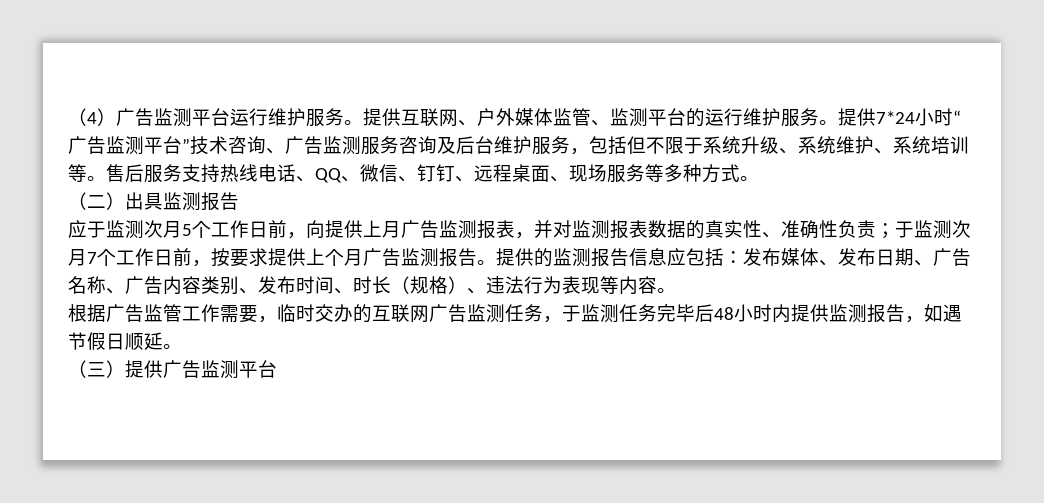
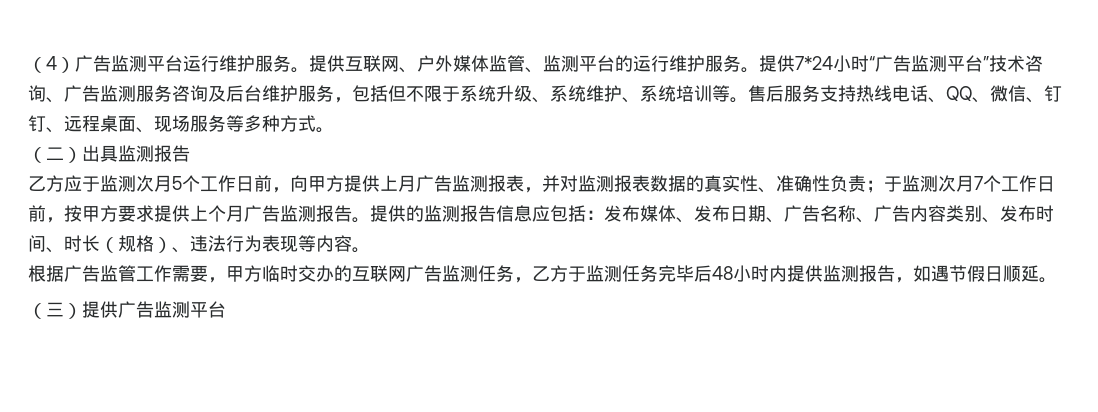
(239, 201) none -> [28,175,64,192] 乙方
(325, 229) none -> [308,175,344,192] 甲方
(230, 257) none -> [82,205,118,222] 甲方
(277, 319) none -> [226,265,262,282] 甲方
(562, 319) none -> [532,265,568,282] 乙方

